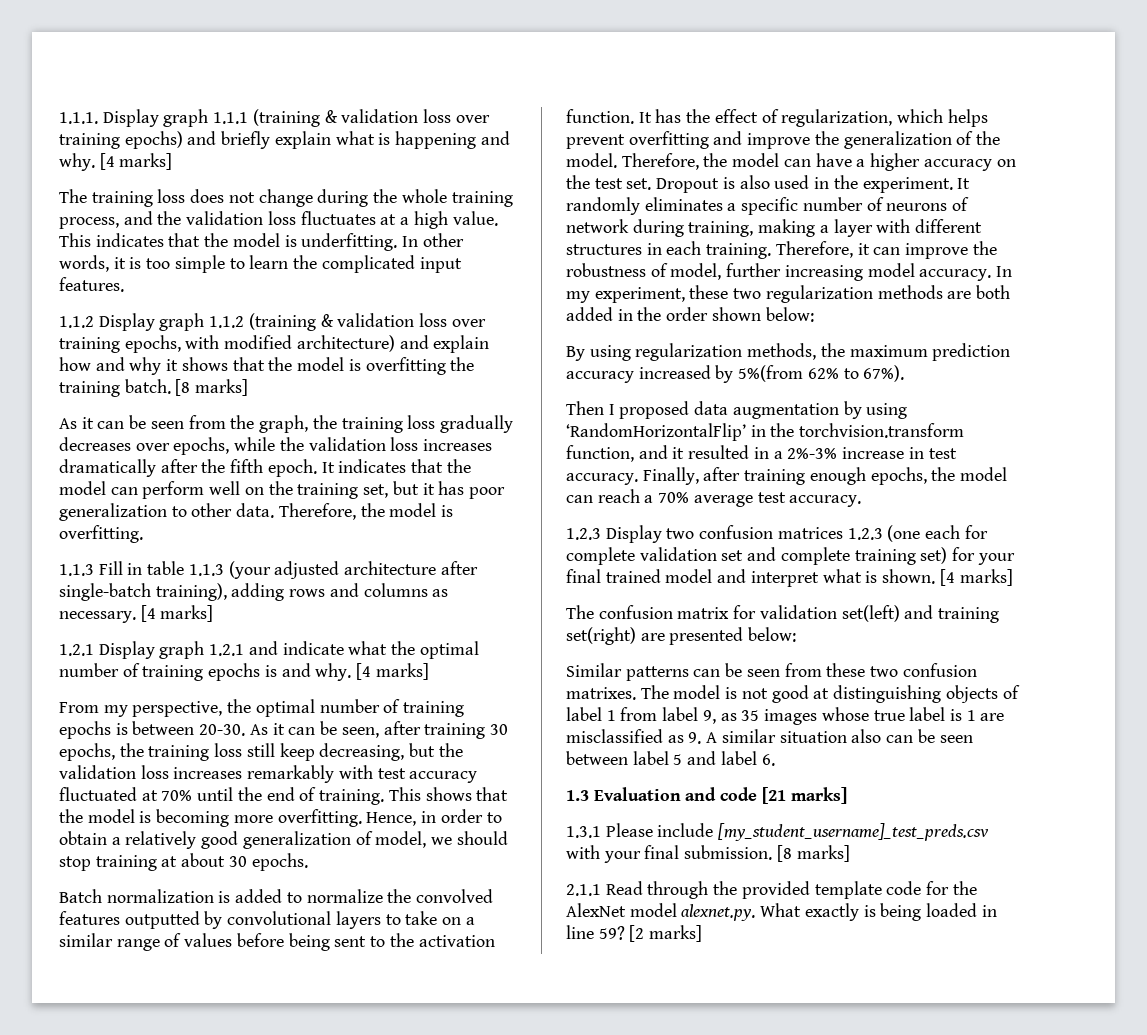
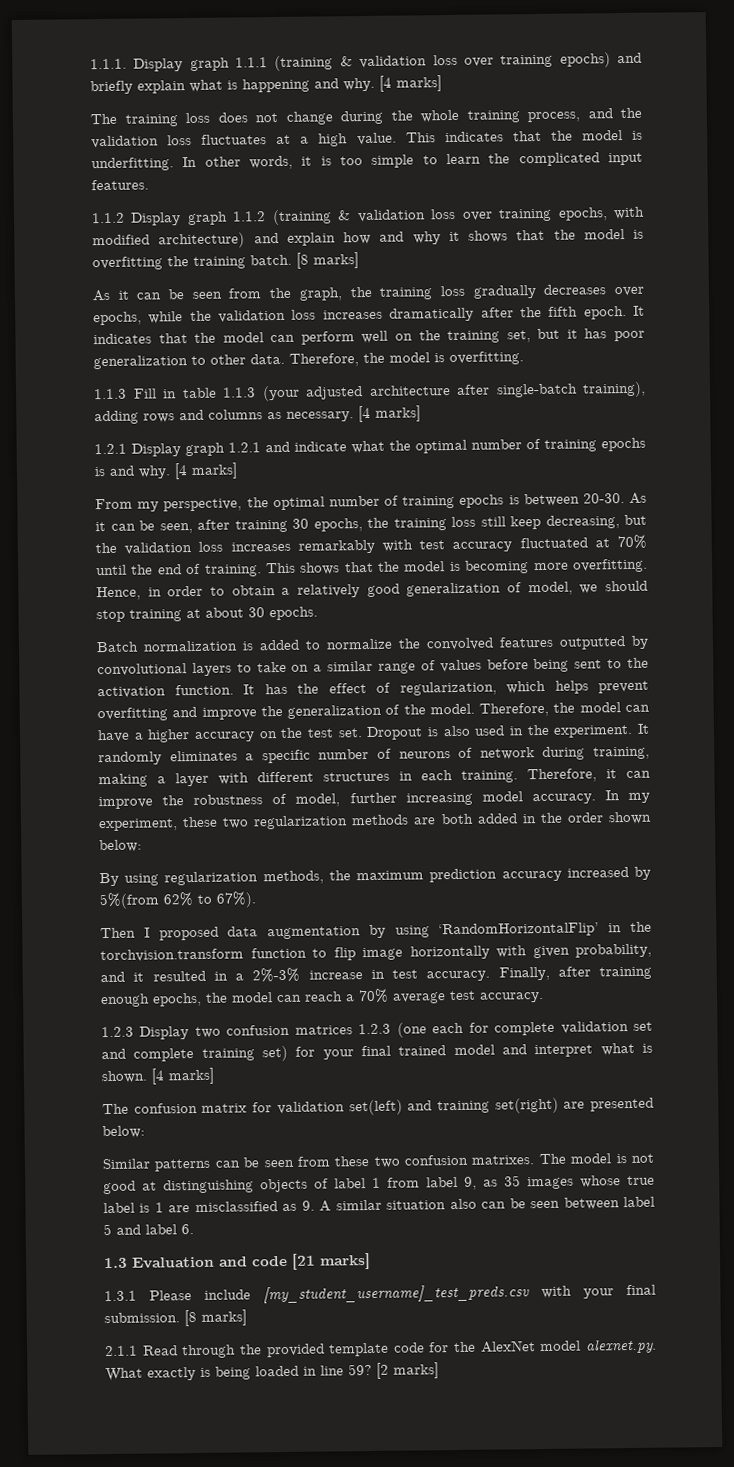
[566,445,634,462] function, -> [250,943,652,961] function to flip image horizontally with given probability,

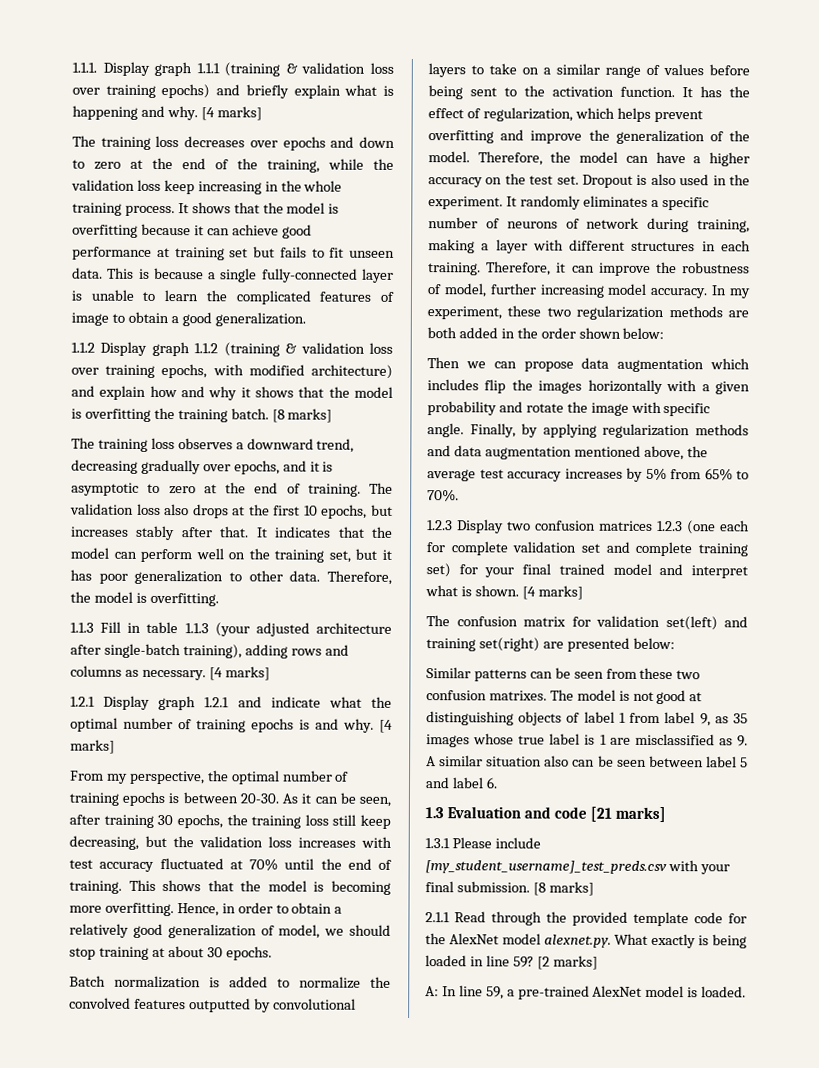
[217,107,642,125] [91,130,643,149] [91,152,643,172] [91,179,149,191] does not change during the whole training process, and the validation loss fluctuates at a high value. This indicates that the model is underfitting. In other words, it is too simple to learn the complicated input features. -> [184,136,396,151] [72,157,394,173] [71,179,343,195] [72,202,340,217] [72,223,312,239] [72,246,395,261] [72,267,394,283] [71,289,395,305] [71,311,306,327] decreases over epochs and down to zero at the end of the training, while the validation loss keep increasing in the whole training process. It shows that the model is overfitting because it can achieve good performance at training set but fails to fit unseen data. This is because a single fully-connected layer is unable to learn the complicated features of image to obtain a good generalization.
[92,284,644,302] [93,305,627,326] As it can be seen from the graph, the training loss gradually decreases over epochs, while the validation loss increases dramatically after the fifth epoch. -> [71,437,355,453] [71,459,334,475] [71,482,393,497] [70,503,393,519] [70,525,250,541] The training loss observes a downward trend, decreasing gradually over epochs, and it is asymptotic to zero at the end of training. The validation loss also drops at the first 10 epochs, but increases stably after that.
[297,539,375,554] remarkably -> (356, 842) none
[99,866,651,887] [99,891,256,910] [100,921,652,941] [100,943,652,963] [100,966,652,983] [100,988,544,1008] By using regularization methods, the maximum prediction accuracy increased by 5%(from 62% to 67%). // Then I proposed data augmentation by using ‘RandomHorizontalFlip’ in the torchvision.transform function to flip image horizontally with given probability, and it resulted in a 2%-3% increase in test accuracy. Finally, after training enough epochs, the model can reach a 70% average test accuracy. -> [427,357,750,373] [427,379,750,395] [427,401,711,417] [427,423,749,439] [427,445,708,461] [427,467,749,482] [427,489,459,502] Then we can propose data augmentation which includes flip the images horizontally with a given probability and rotate the image with specific angle. Finally, by applying regularization methods and data augmentation mentioned above, the average test accuracy increases by 5% from 65% to 70%.
(439, 1370) none -> [425,985,747,1000] // A: In line 59, a pre-trained AlexNet model is loaded.

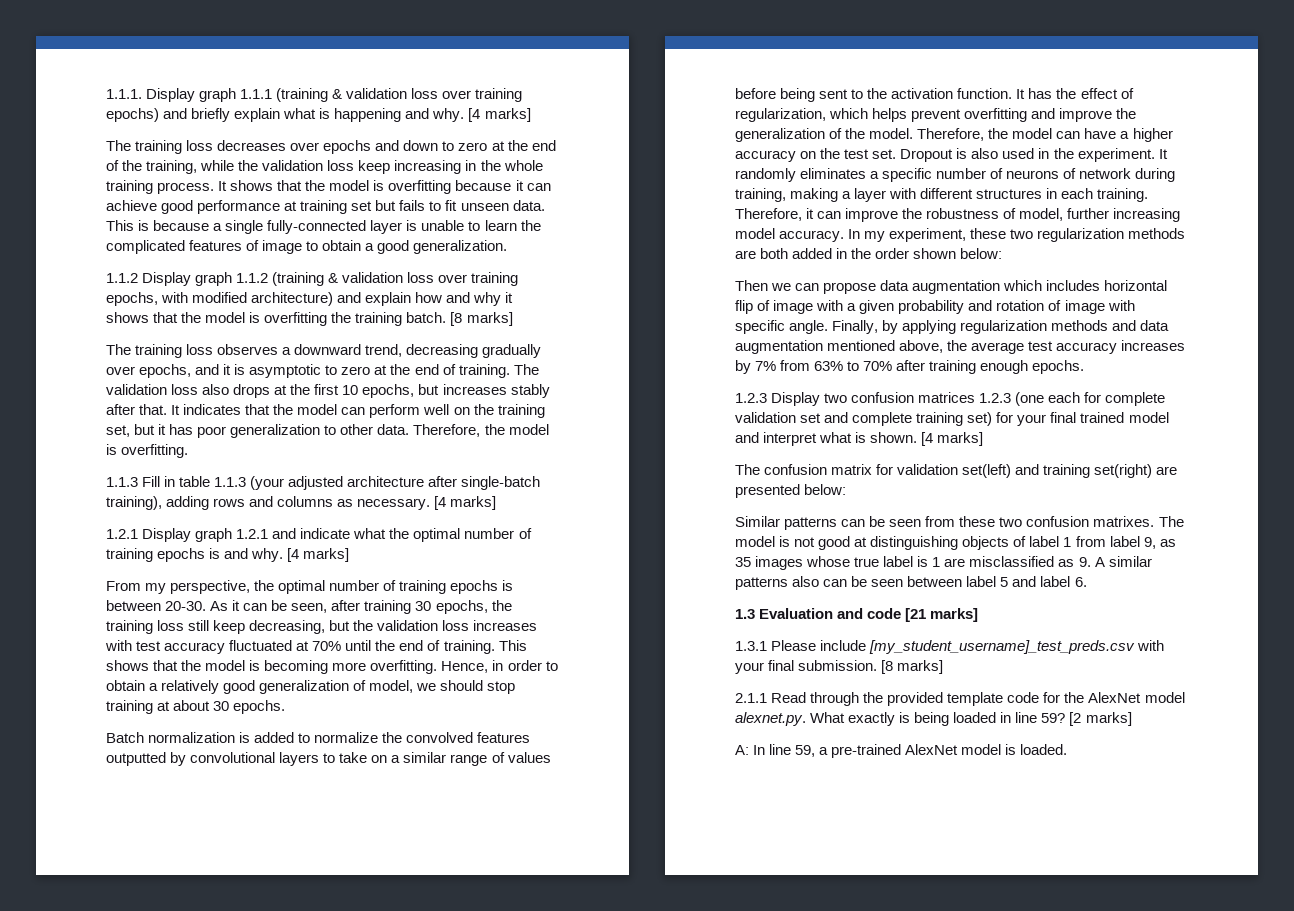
[484,379,663,395] flip the images horizontally -> [1104,280,1168,291] [735,300,814,314] horizontal flip of image
[525,401,588,413] rotate the -> [996,300,1062,311] rotation of
[645,467,749,481] [427,489,459,502] 5% from 65% to 70%. -> [755,360,1085,374] 7% from 63% to 70% after training enough epochs.
[486,756,543,767] situation -> [735,577,788,590] patterns

